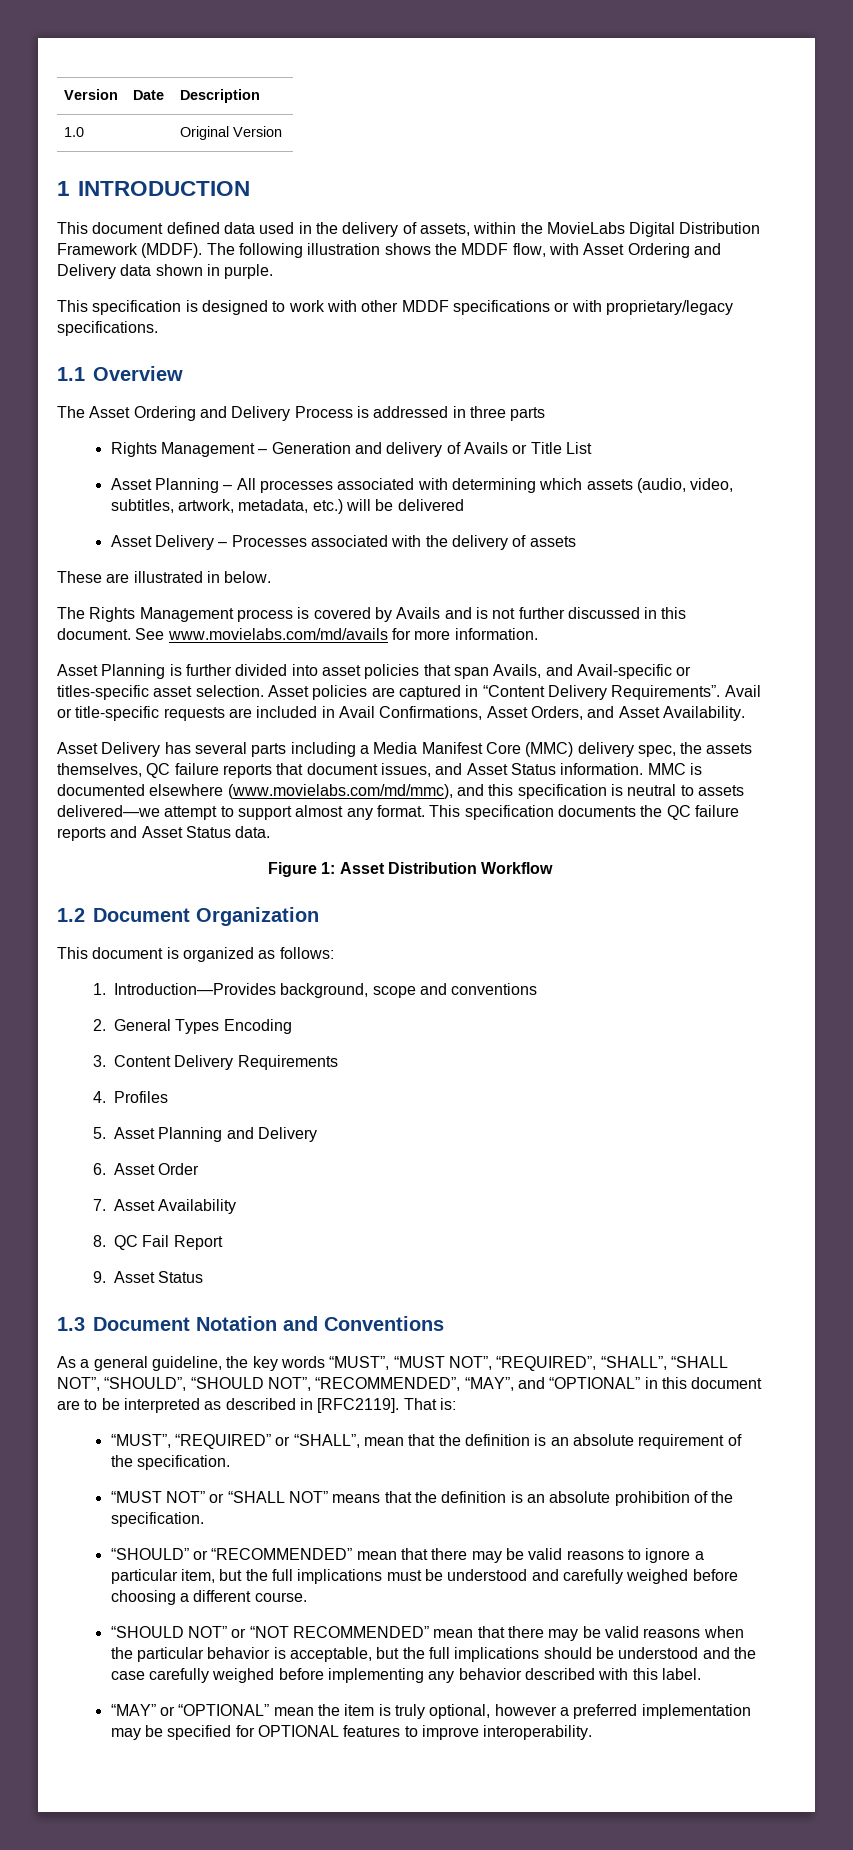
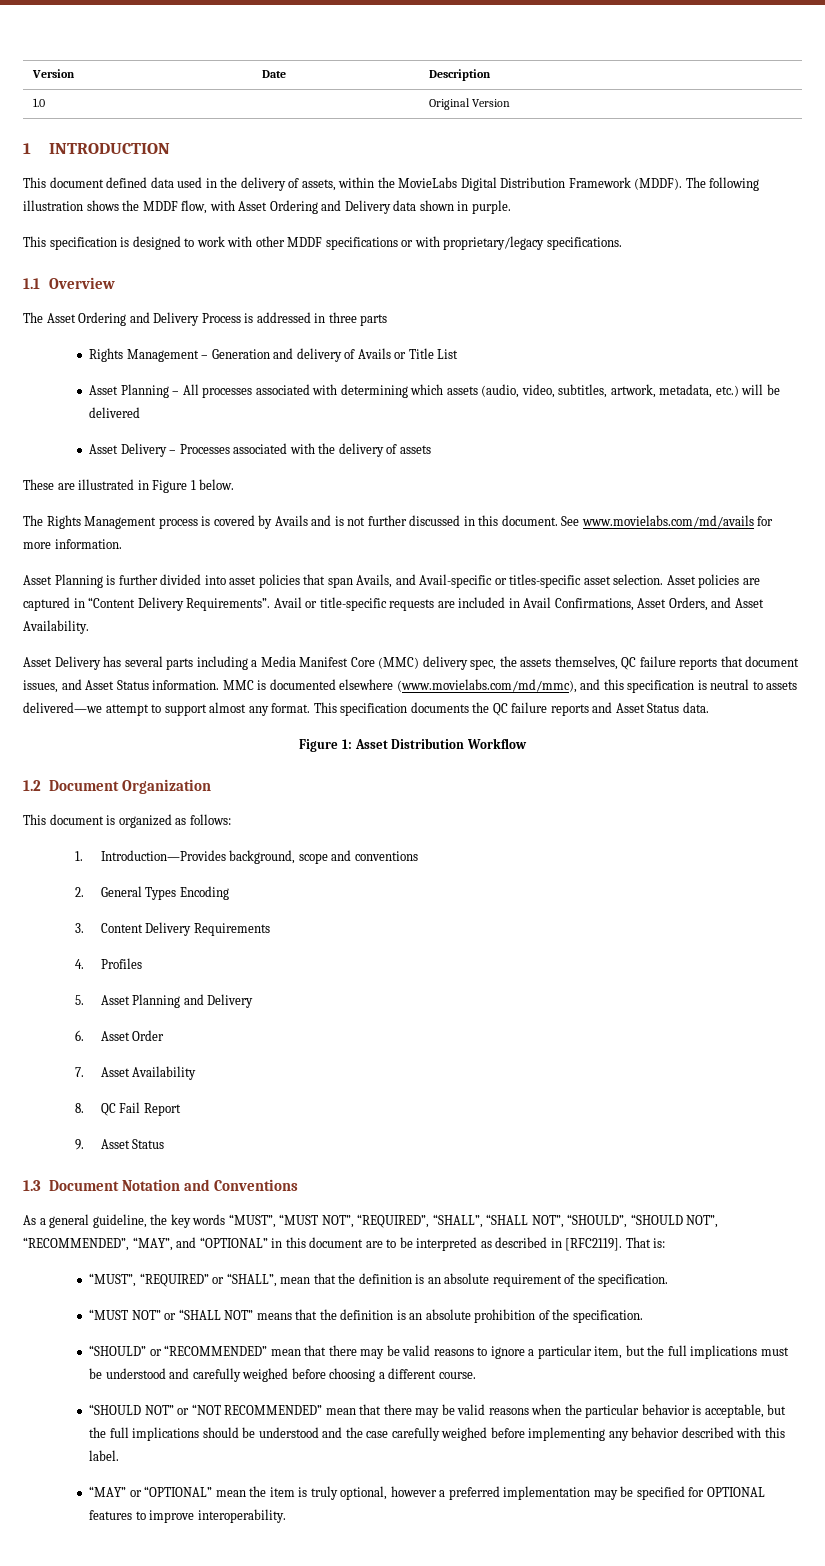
(220, 577) none -> [152,480,196,493] Figure 1

